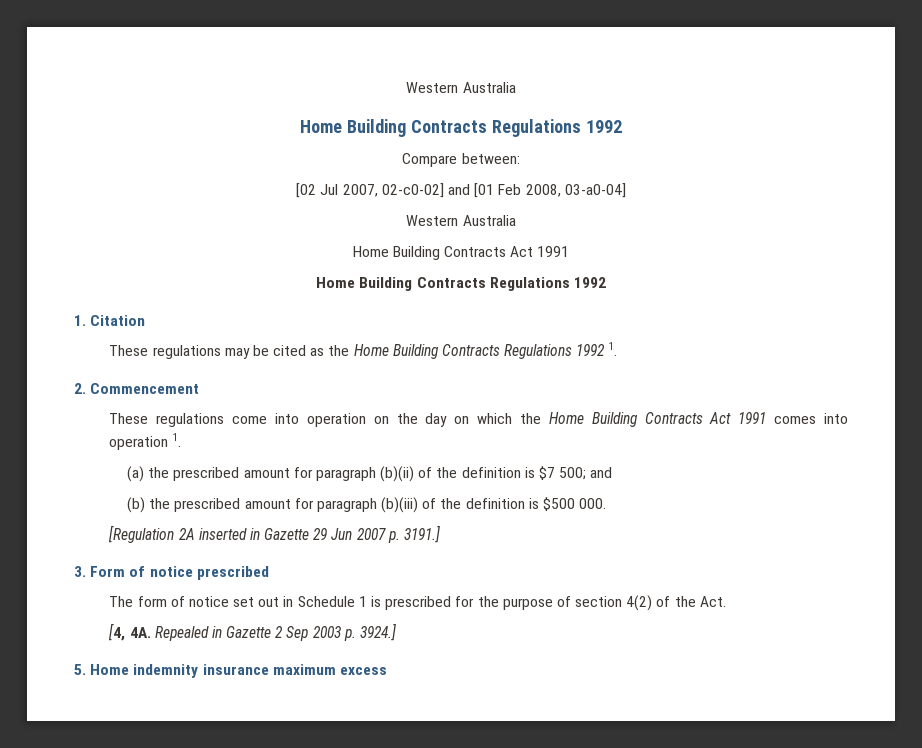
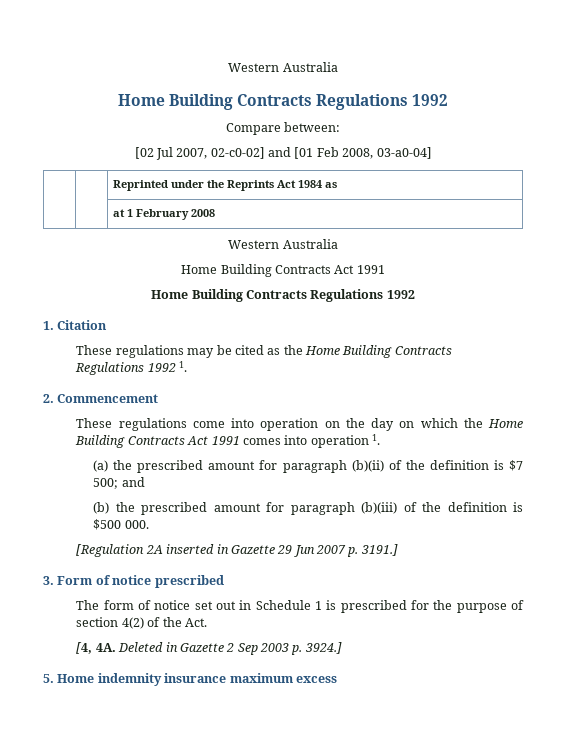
(626, 190) none -> [113,180,338,191] [113,209,216,220] // | | Reprinted under the Reprints Act 1984 as // | | at 1 February 2008
[154,626,209,641] Repealed -> [118,642,164,652] Deleted

